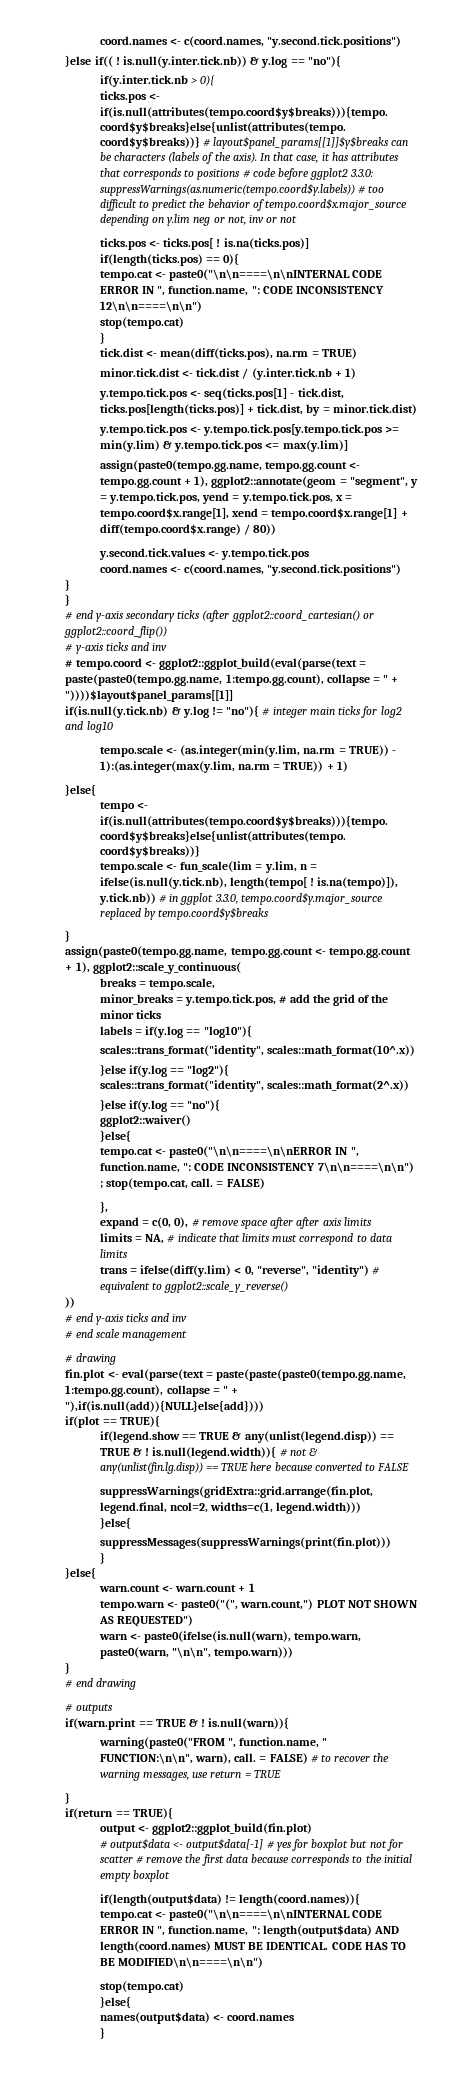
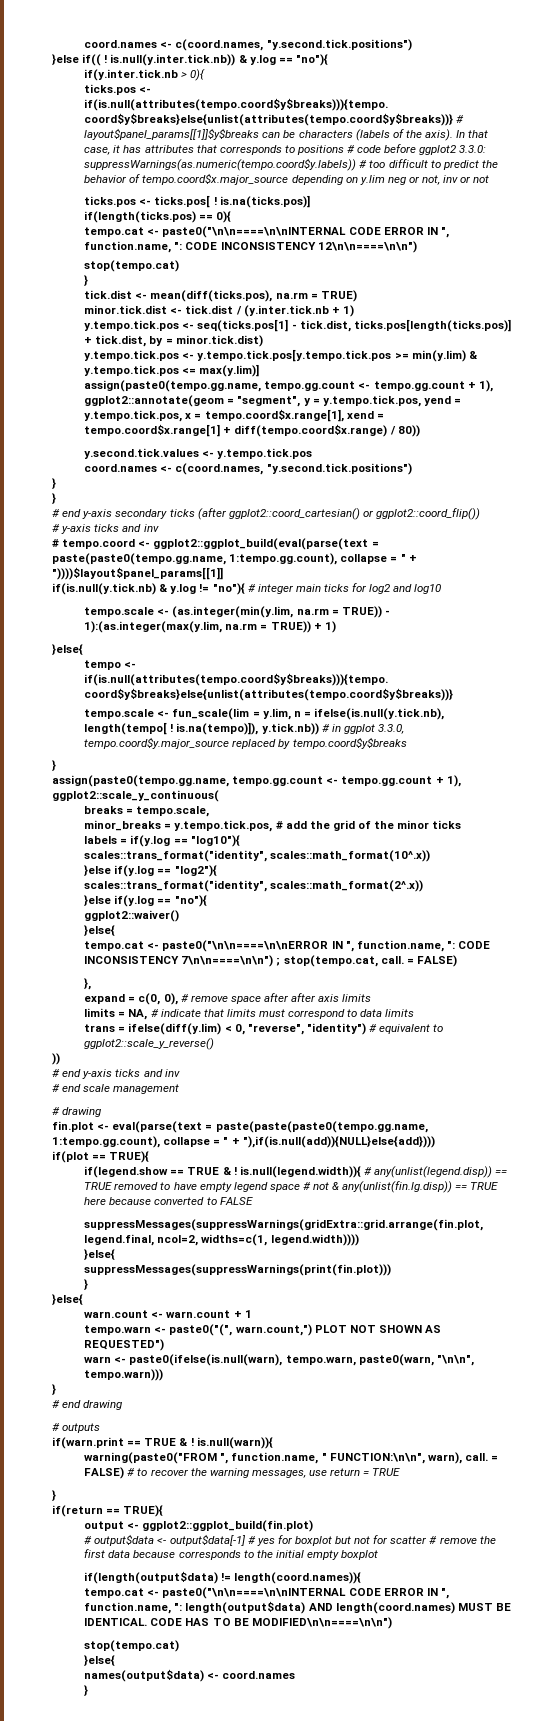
[244,1431,394,1443] [99,1446,277,1459] any(unlist(legend.disp)) == TRUE & ! is.null(legend.width)){ -> [233,1166,508,1178] [84,1182,300,1192] ! is.null(legend.width)){ # any(unlist(legend.disp)) == TRUE removed to have empty legend space
[99,1486,373,1498] suppressWarnings(gridExtra::grid.arrange(fin.plot, -> [84,1219,484,1231] suppressMessages(suppressWarnings(gridExtra::grid.arrange(fin.plot,
[276,1502,362,1514] legend.width))) -> [270,1234,359,1246] legend.width))))

